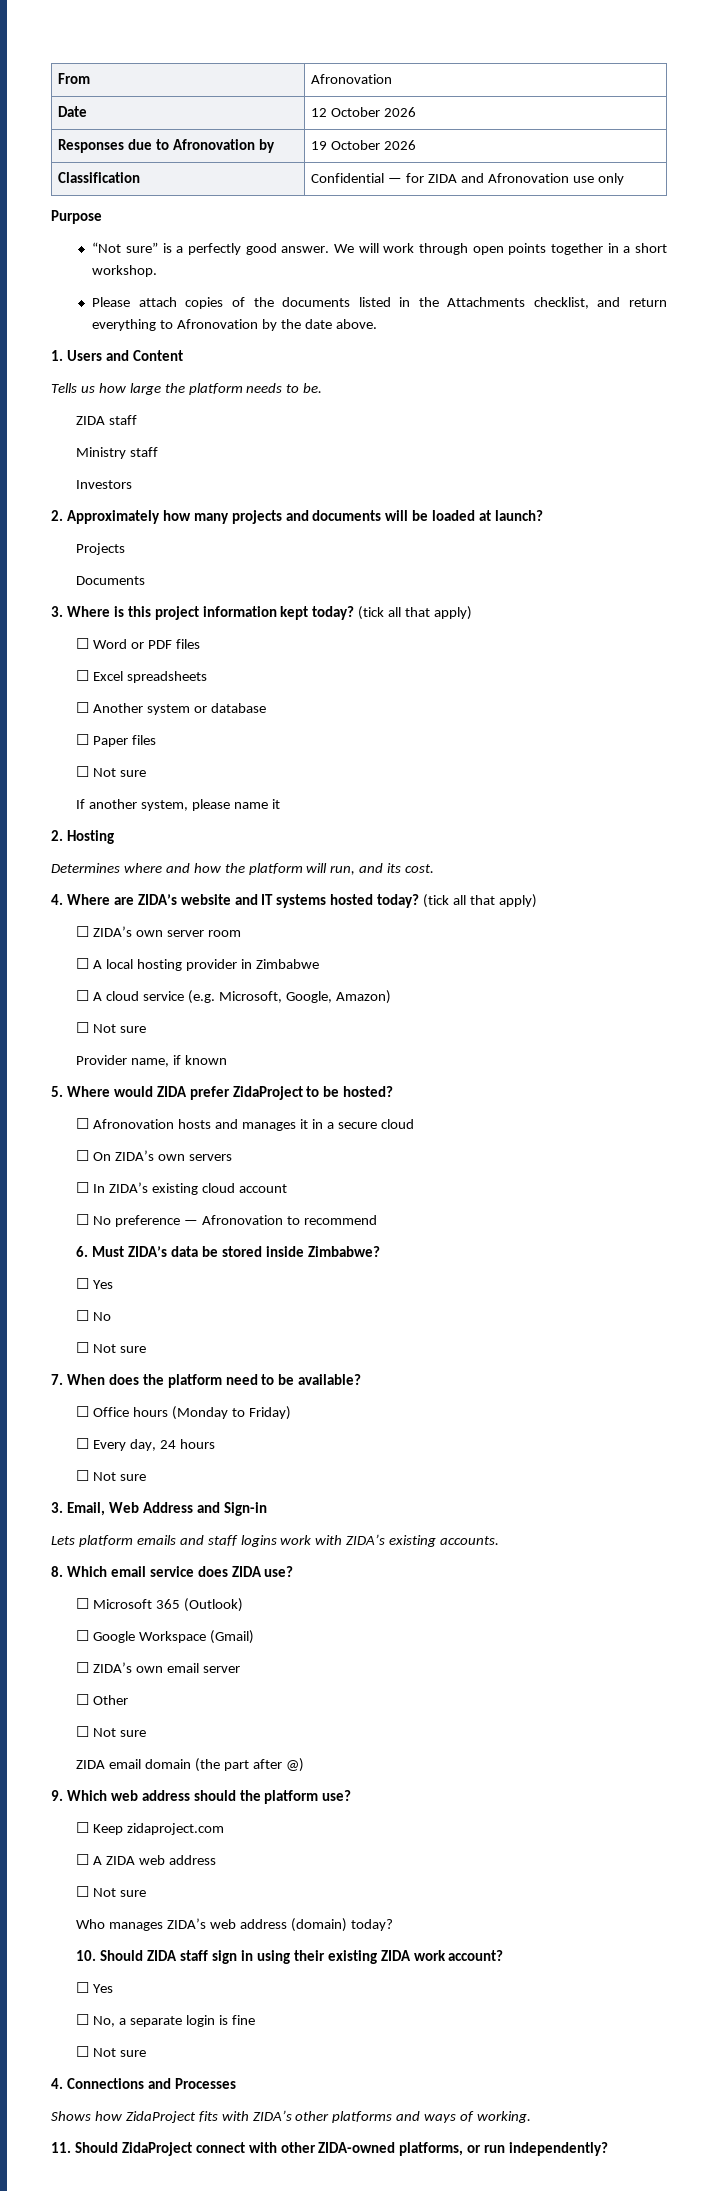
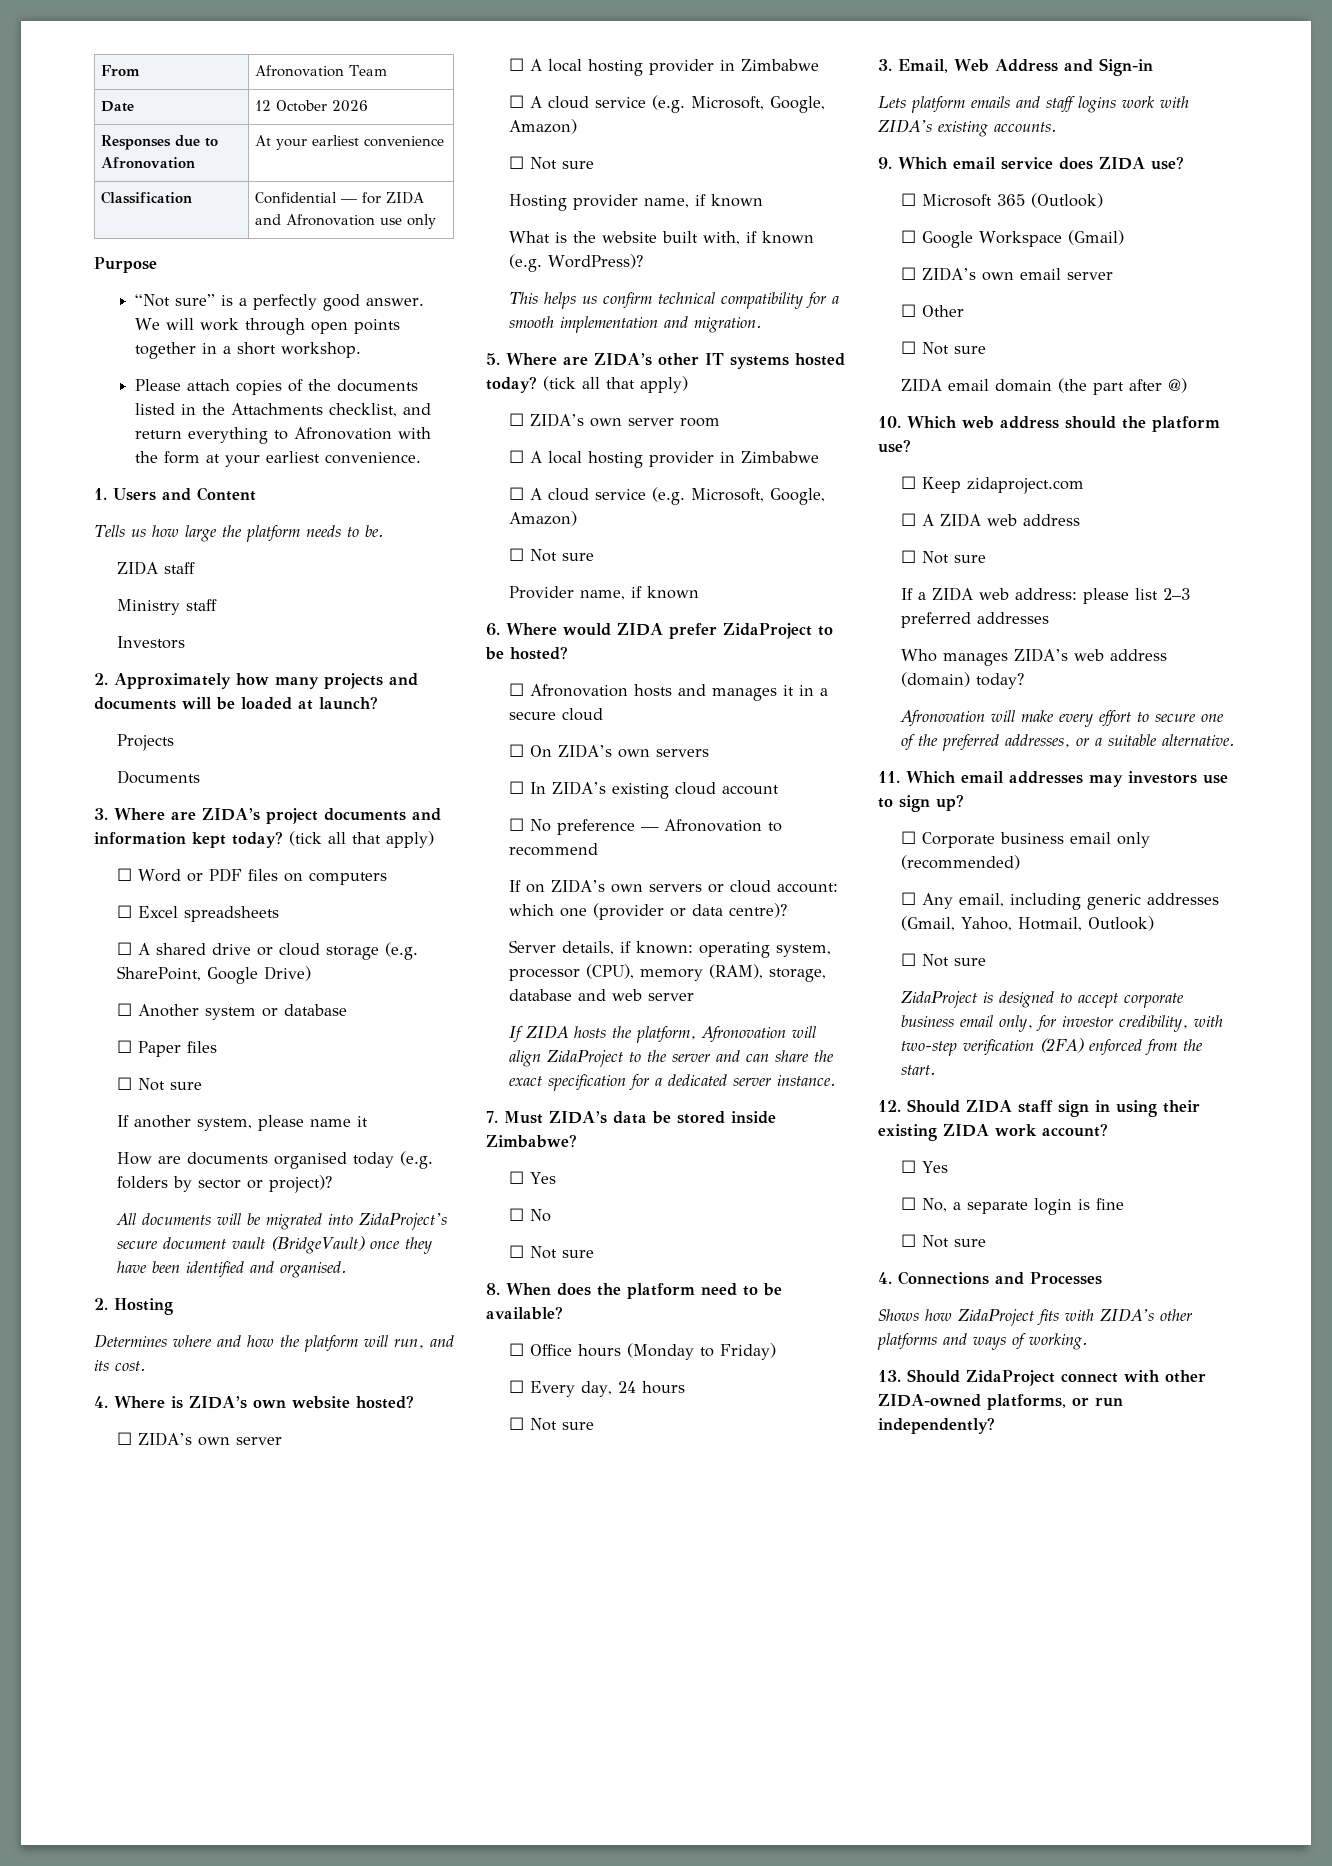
(393, 79) none -> [348,65,387,76] Team
[258,139,275,153] [311,140,417,150] by | 19 October 2026 -> [254,135,444,150] | At your earliest convenience
[262,319,377,331] by the date above. -> [398,427,432,439] [135,451,422,467] with the form at your earliest convenience.
[113,606,199,620] is this project -> [171,808,441,824] are ZIDA’s project documents and
(201, 644) none -> [284,872,388,885] on computers
(208, 677) none -> [117,942,419,960] [117,966,312,984] // ☐ A shared drive or cloud storage (e.g. SharePoint, Google Drive)
(280, 804) none -> [117,1151,434,1169] [117,1175,333,1193] [116,1213,448,1230] [117,1236,433,1254] [117,1261,348,1278] // How are documents organised today (e.g. folders by sector or project)? // All documents will be migrated into ZidaProject’s secure document vault (BridgeVault) once they have been identified and organised.
[113,894,258,905] are ZIDA’s website and -> [171,1395,414,1409] [117,1432,283,1446] [509,58,820,76] [509,95,826,113] [509,119,578,134] [509,156,595,170] [509,194,764,211] [509,231,815,245] [509,254,644,272] [509,292,840,309] [509,316,763,333] [486,353,699,366] is ZIDA’s own website hosted? // ☐ ZIDA’s own server // ☐ A local hosting provider in Zimbabwe // ☐ A cloud service (e.g. Microsoft, Google, Amazon) // ☐ Not sure // Hosting provider name, if known // What is the website built with, if known (e.g. WordPress)? // This helps us confirm technical compatibility for a smooth implementation and migration. // 5. Where are ZIDA’s other
[51,1086,63,1097] 5. -> [486,623,500,636] 6.
[76,1246,89,1257] 6. -> [509,879,839,893] [509,903,788,920] [509,940,832,958] [509,964,827,982] [509,989,695,1001] [509,1025,817,1043] [509,1050,835,1067] [509,1074,837,1091] [486,1111,498,1123] If on ZIDA’s own servers or cloud account: which one (provider or data centre)? // Server details, if known: operating system, processor (CPU), memory (RAM), storage, database and web server // If ZIDA hosts the platform, Afronovation will align ZidaProject to the server and can share the exact specification for a dedicated server instance. // 7.
[51,1374,63,1385] 7. -> [486,1283,500,1295] 8.
[51,1566,63,1577] 8. -> [878,157,892,169] 9.
[51,1790,63,1801] 9. -> [878,416,901,428] 10.
(147, 1893) none -> [901,587,1191,604] [901,612,1050,628] // If a ZIDA web address: please list 2–3 preferred addresses
[76,1950,97,1961] 10. -> [900,710,1225,727] [901,734,1236,751] [878,771,1228,787] [878,794,964,812] [901,831,1151,848] [901,855,1021,870] [901,892,1220,910] [901,916,1155,931] [901,953,987,967] [901,991,1185,1008] [901,1015,1224,1032] [901,1038,1204,1056] [901,1065,937,1075] [878,1100,901,1112] Afronovation will make every effort to secure one of the preferred addresses, or a suitable alternative. // 11. Which email addresses may investors use to sign up? // ☐ Corporate business email only (recommended) // ☐ Any email, including generic addresses (Gmail, Yahoo, Hotmail, Outlook) // ☐ Not sure // ZidaProject is designed to accept corporate business email only, for investor credibility, with two-step verification (2FA) enforced from the start. // 12.
[51,2142,71,2153] 11. -> [878,1370,901,1382] 13.

